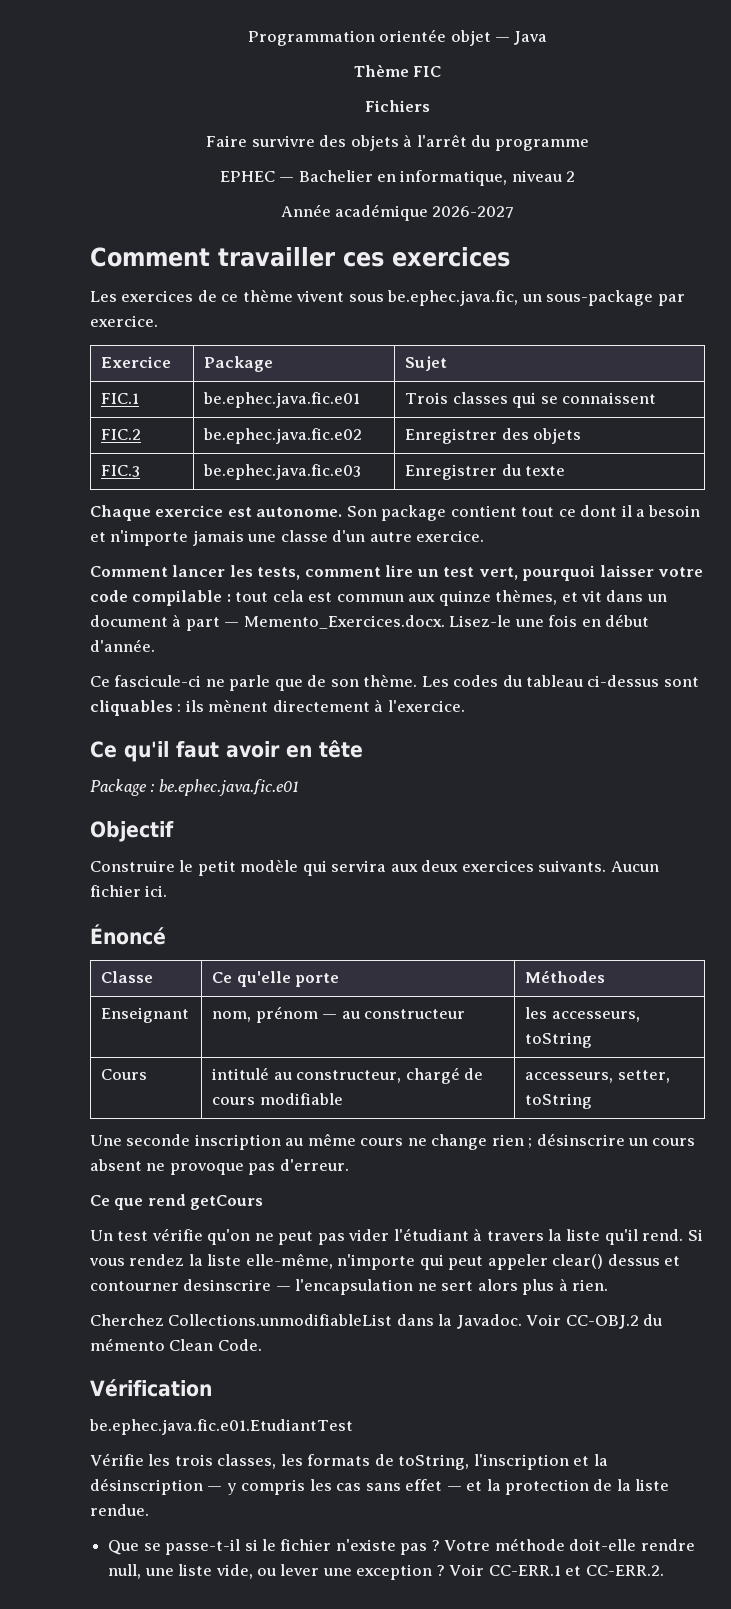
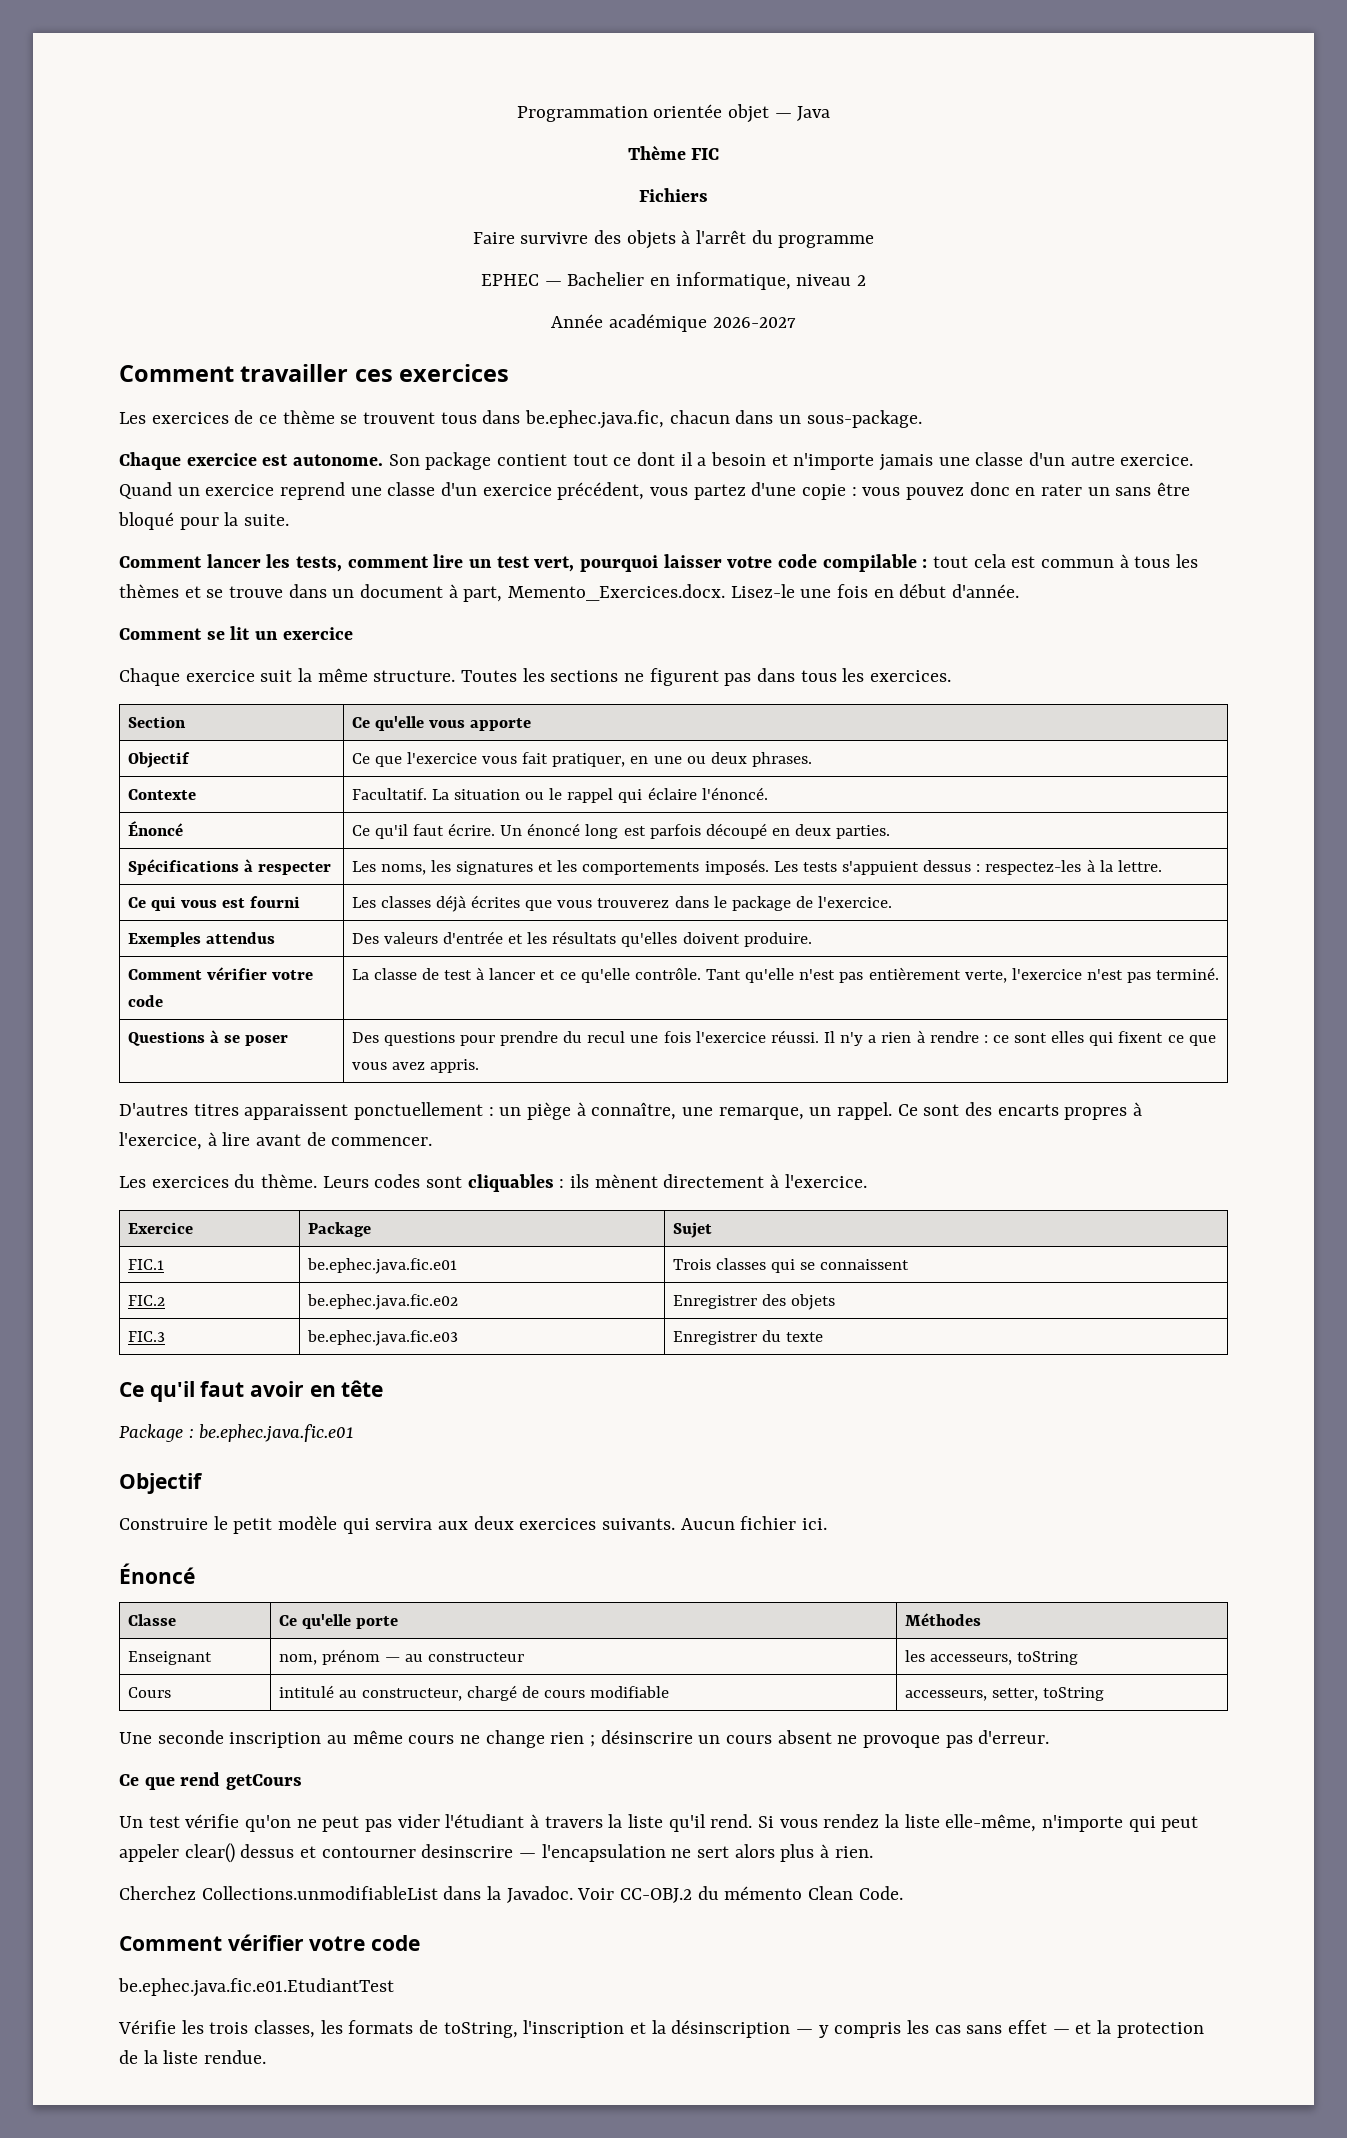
[296,290,685,306] [90,315,158,327] vivent sous be.ephec.java.fic, un sous-package par exercice. -> [340,410,922,429] [119,452,1194,471] [119,482,1191,500] [118,512,290,530] [119,554,1199,572] [119,584,1020,602] [119,626,353,640] [119,668,952,686] [127,716,186,728] [351,716,532,731] [127,752,190,768] [351,752,813,767] [127,789,196,800] [351,787,768,803] [127,821,183,836] [351,823,891,839] [127,859,331,875] [351,859,1162,875] [127,896,301,911] [351,895,893,912] [127,932,275,947] [351,931,812,947] [127,967,313,980] [127,995,163,1007] [351,967,1220,983] [127,1030,289,1046] [351,1030,1216,1046] [351,1059,479,1073] [119,1102,1143,1120] [119,1132,433,1150] [119,1174,867,1192] se trouvent tous dans be.ephec.java.fic, chacun dans un sous-package. // Chaque exercice est autonome. Son package contient tout ce dont il a besoin et n'importe jamais une classe d'un autre exercice. Quand un exercice reprend une classe d'un exercice précédent, vous partez d'une copie : vous pouvez donc en rater un sans être bloqué pour la suite. // Comment lancer les tests, comment lire un test vert, pourquoi laisser votre code compilable : tout cela est commun à tous les thèmes et se trouve dans un document à part, Memento_Exercices.docx. Lisez-le une fois en début d'année. // Comment se lit un exercice // Chaque exercice suit la même structure. Toutes les sections ne figurent pas dans tous les exercices. // Section | Ce qu'elle vous apporte // Objectif | Ce que l'exercice vous fait pratiquer, en une ou deux phrases. // Contexte | Facultatif. La situation ou le rappel qui éclaire l'énoncé. // Énoncé | Ce qu'il faut écrire. Un énoncé long est parfois découpé en deux parties. // Spécifications à respecter | Les noms, les signatures et les comportements imposés. Les tests s'appuient dessus : respectez-les à la lettre. // Ce qui vous est fourni | Les classes déjà écrites que vous trouverez dans le package de l'exercice. // Exemples attendus | Des valeurs d'entrée et les résultats qu'elles doivent produire. // Comment vérifier votre code | La classe de test à lancer et ce qu'elle contrôle. Tant qu'elle n'est pas entièrement verte, l'exercice n'est pas terminé. // Questions à se poser | Des questions pour prendre du recul une fois l'exercice réussi. Il n'y a rien à rendre : ce sont elles qui fixent ce que vous avez appris. // D'autres titres apparaissent ponctuellement : un piège à connaître, une remarque, un rappel. Ce sont des encarts propres à l'exercice, à lire avant de commencer. // Les exercices du thème. Leurs codes sont cliquables : ils mènent directement à l'exercice.
[90,505,701,521] [90,530,485,546] [90,565,704,581] [90,589,667,606] [90,614,650,631] [90,639,155,652] [90,674,699,691] [90,699,465,716] // Chaque exercice est autonome. Son package contient tout ce dont il a besoin et n'importe jamais une classe d'un autre exercice. // Comment lancer les tests, comment lire un test vert, pourquoi laisser votre code compilable : tout cela est commun aux quinze thèmes, et vit dans un document à part — Memento_Exercices.docx. Lisez-le une fois en début d'année. // Ce fascicule-ci ne parle que de son thème. Les codes du tableau ci-dessus sont cliquables : ils mènent directement à l'exercice. -> (823, 1337) none
[90,1379,212,1397] Vérification -> [119,1934,421,1951] Comment vérifier votre code
[108,1538,695,1555] [108,1564,664,1580] // Que se passe-t-il si le fichier n'existe pas ? Votre méthode doit-elle rendre null, une liste vide, ou lever une exception ? Voir CC-ERR.1 et CC-ERR.2. -> (267, 2057) none

